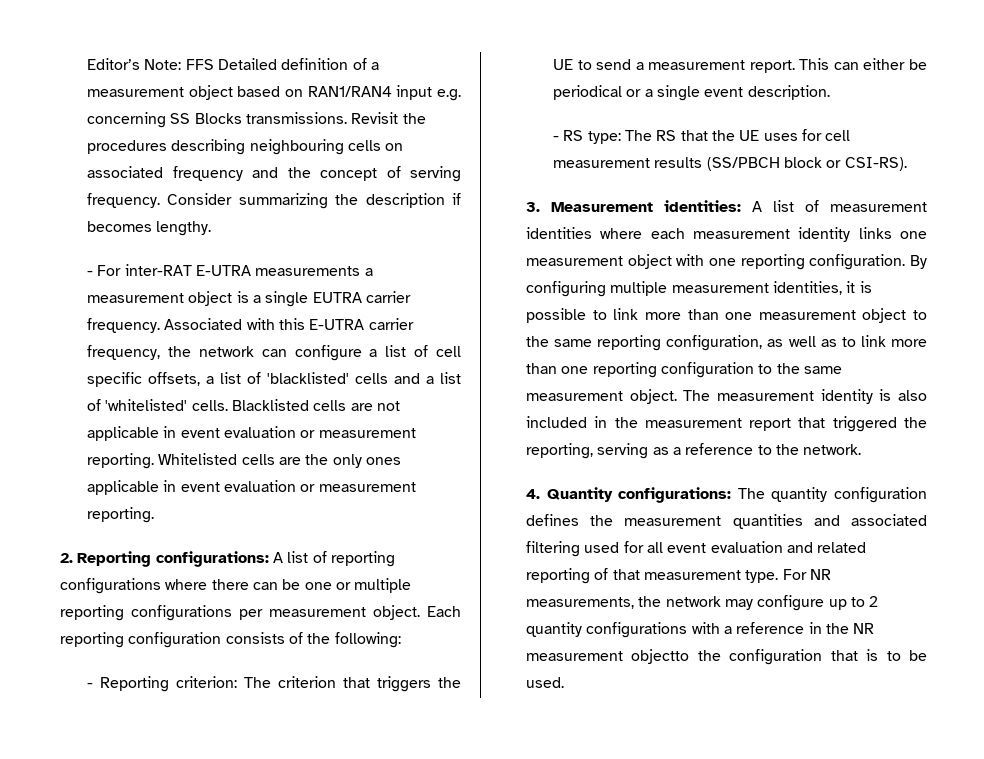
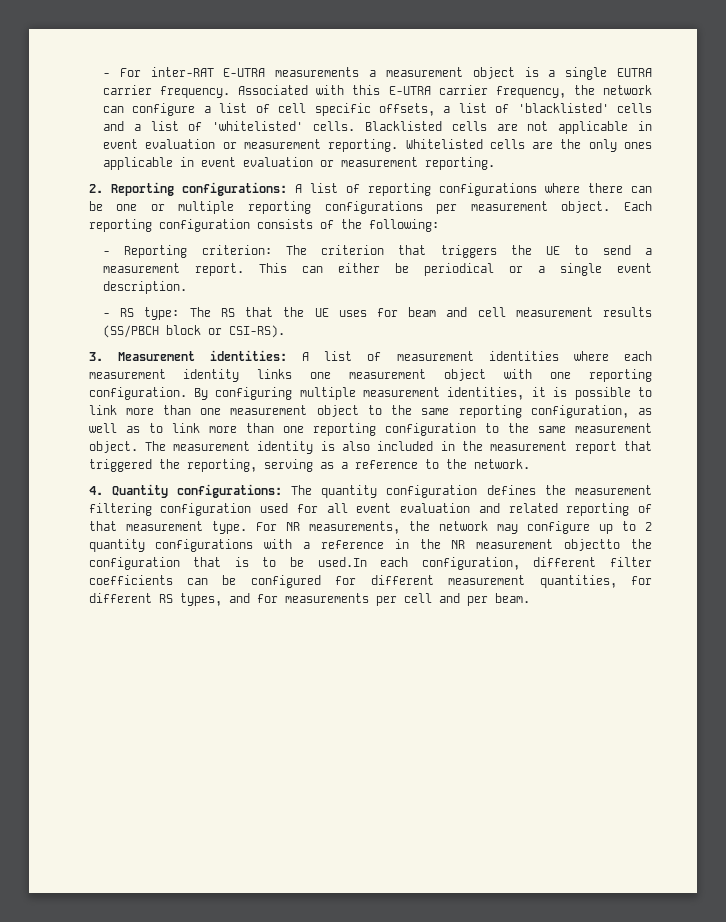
[87,58,379,70] [87,85,462,101] [87,112,426,128] [87,139,404,155] [87,166,461,182] [87,193,462,209] [87,221,212,236] Editor’s Note: FFS Detailed definition of a measurement object based on RAN1/RAN4 input e.g. concerning SS Blocks transmissions. Revisit the procedures describing neighbouring cells on associated frequency and the concept of serving frequency. Consider summarizing the description if becomes lengthy. // -> (103, 75) none
(822, 135) none -> [408,307,468,317] beam and
[732,514,928,529] [526,541,581,557] quantities and associated filtering -> [88,503,252,516] filtering configuration
[526,677,565,688] used. -> [317,557,652,570] [88,575,653,588] [88,593,530,606] used.In each configuration, different filter coefficients can be configured for different measurement quantities, for different RS types, and for measurements per cell and per beam.

